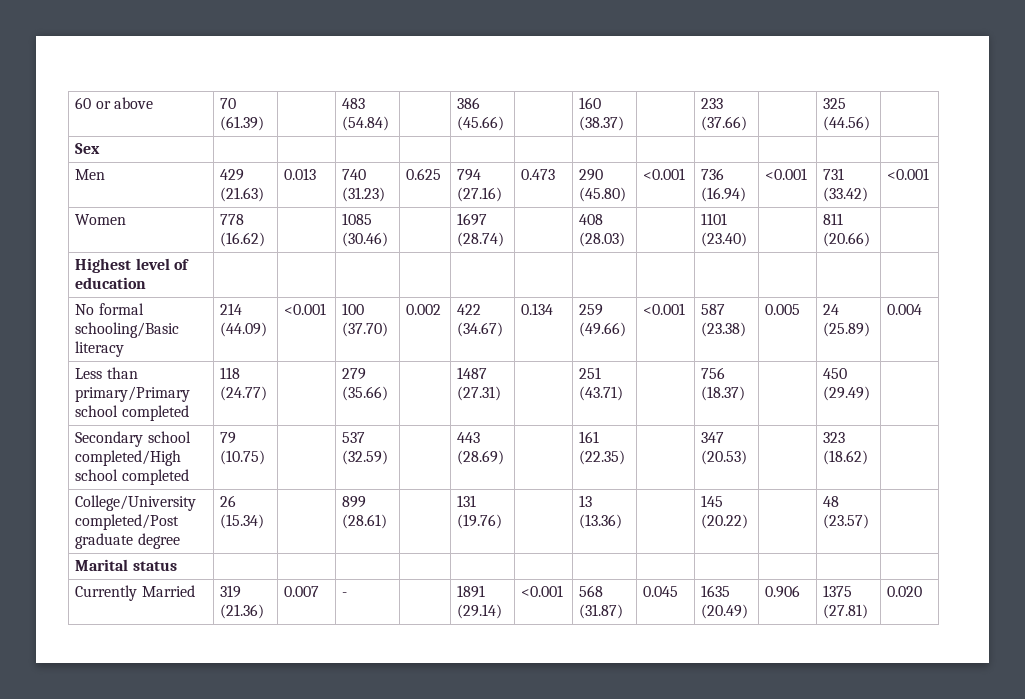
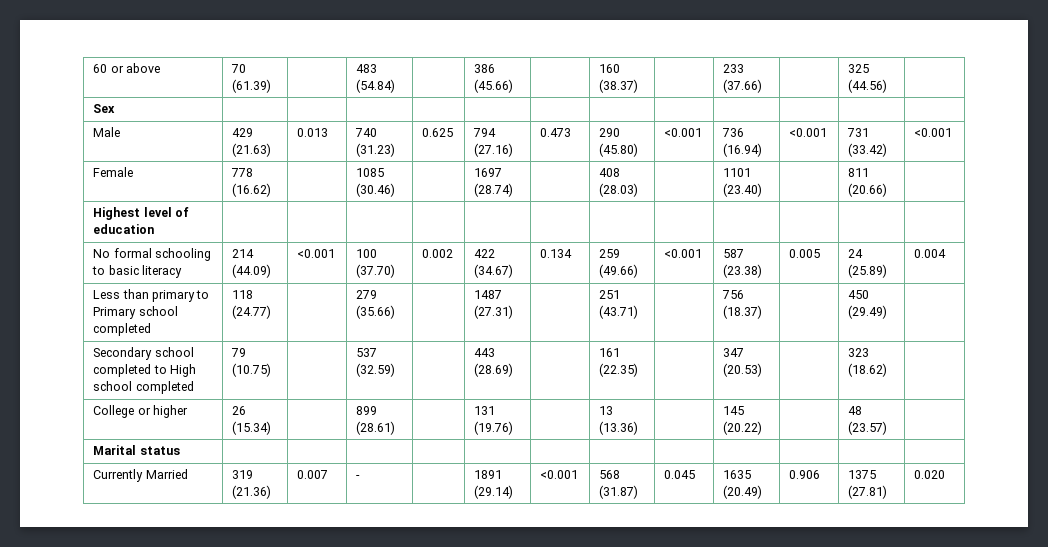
[75,169,106,180] Men -> [93,127,121,137] Male
[75,214,127,225] Women -> [93,167,134,177] Female
[75,322,180,338] schooling/Basic -> [154,248,211,261] [92,265,139,275] schooling to basic
[75,386,191,402] primary/Primary -> [151,290,210,302] [93,307,137,319] primary to Primary
[75,450,182,466] completed/High -> [93,364,196,377] completed to High
[75,495,197,511] [75,514,180,530] [75,533,180,549] College/University completed/Post graduate degree -> [93,405,188,418] College or higher

